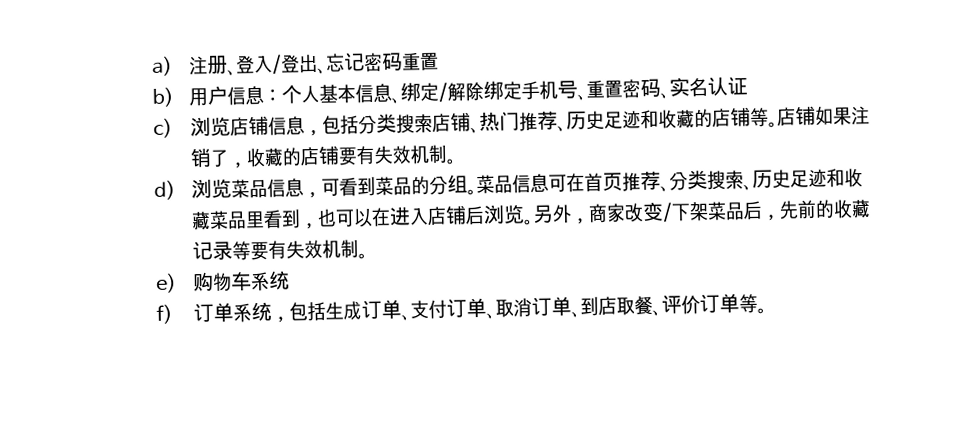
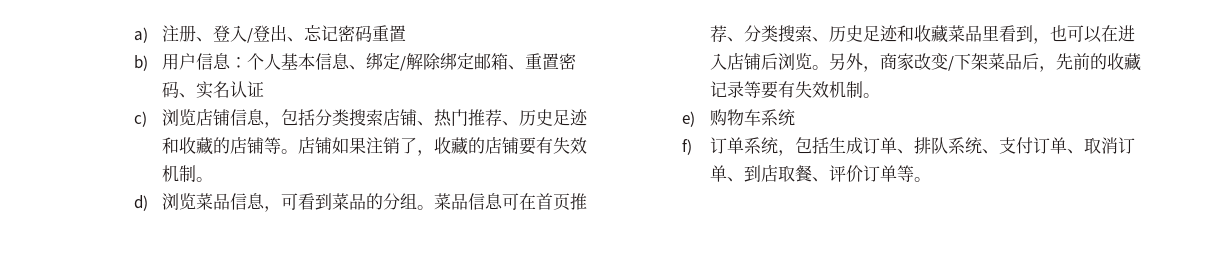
[520,80,578,101] 手机号 -> [473,53,508,70] 邮箱
(411, 317) none -> [913,137,999,154] 排队系统、

